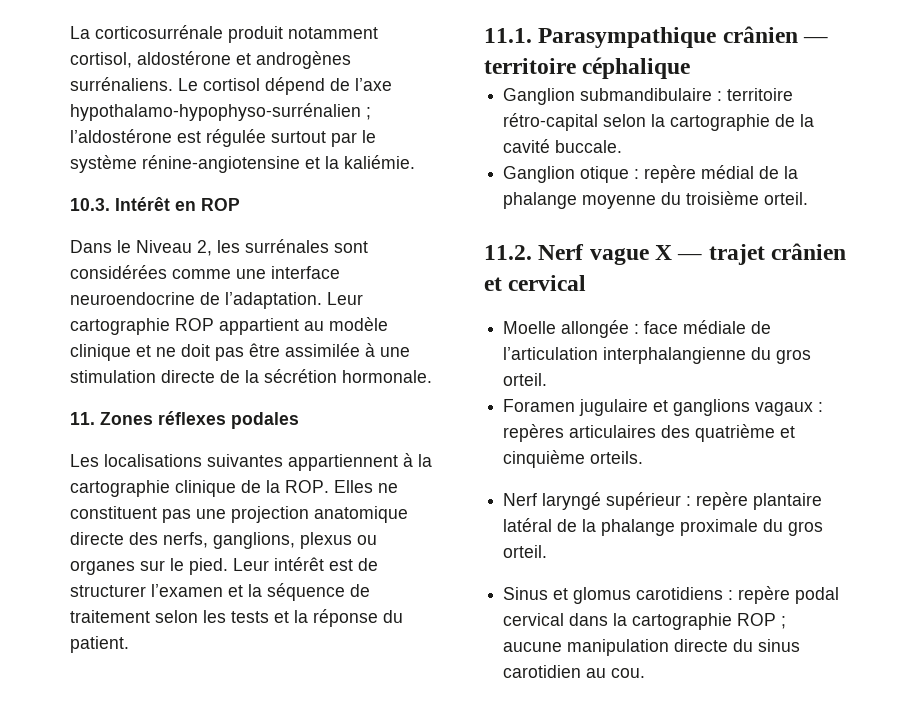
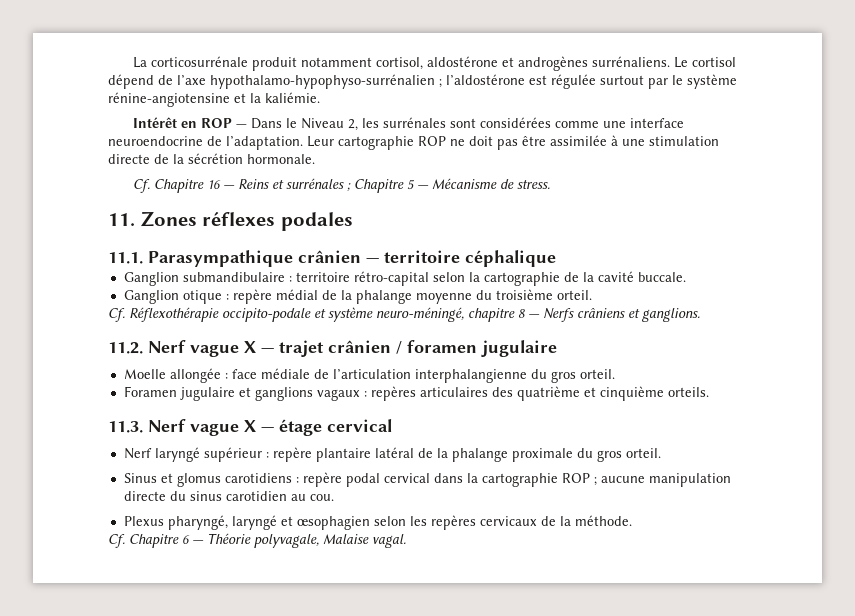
[70,198,110,211] 10.3. -> (320, 97) none
(240, 204) // -> [235,124,247,128] —
[219,317,388,335] [70,344,151,361] appartient au modèle clinique et -> (446, 141) none
[70,411,299,429] [70,453,432,471] [70,480,398,497] [70,506,408,523] [70,532,377,549] [70,557,378,575] [70,583,370,601] [70,609,403,627] [70,636,129,653] 11. Zones réflexes podales // Les localisations suivantes appartiennent à la cartographie clinique de la ROP. Elles ne constituent pas une projection anatomique directe des nerfs, ganglions, plexus ou organes sur le pied. Leur intérêt est de structurer l’examen et la séquence de traitement selon les tests et la réponse du patient. -> [132,178,550,193] [108,211,353,231] Cf. Chapitre 16 — Reins et surrénales ; Chapitre 5 — Mécanisme de stress. // 11. Zones réflexes podales
(809, 198) none -> [108,307,700,322] // Cf. Réflexothérapie occipito-podale et système neuro-méningé, chapitre 8 — Nerfs crâniens et ganglions.
[484,275,587,291] et cervical -> [396,340,557,357] / foramen jugulaire
(644, 457) none -> [108,419,392,436] // 11.3. Nerf vague X — étage cervical
(646, 673) none -> [123,515,632,530] [108,533,406,548] // Plexus pharyngé, laryngé et œsophagien selon les repères cervicaux de la méthode. // Cf. Chapitre 6 — Théorie polyvagale, Malaise vagal.

